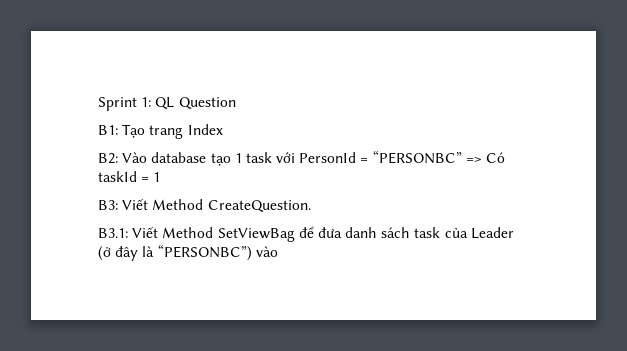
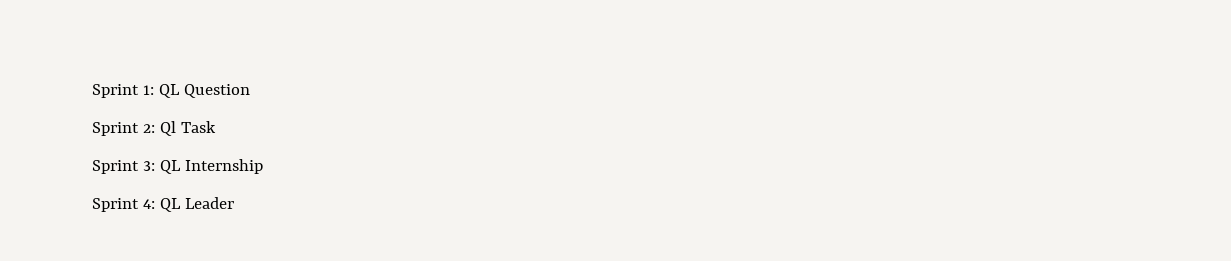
[98,124,223,139] [98,150,506,166] [98,171,161,182] [98,198,311,213] [98,226,514,242] [98,244,278,261] B1: Tạo trang Index // B2: Vào database tạo 1 task với PersonId = “PERSONBC” => Có taskId = 1 // B3: Viết Method CreateQuestion. // B3.1: Viết Method SetViewBag để đưa danh sách task của Leader (ở đây là “PERSONBC”) vào -> [92,121,216,136] [92,159,263,174] [92,197,234,212] Sprint 2: Ql Task // Sprint 3: QL Internship // Sprint 4: QL Leader

